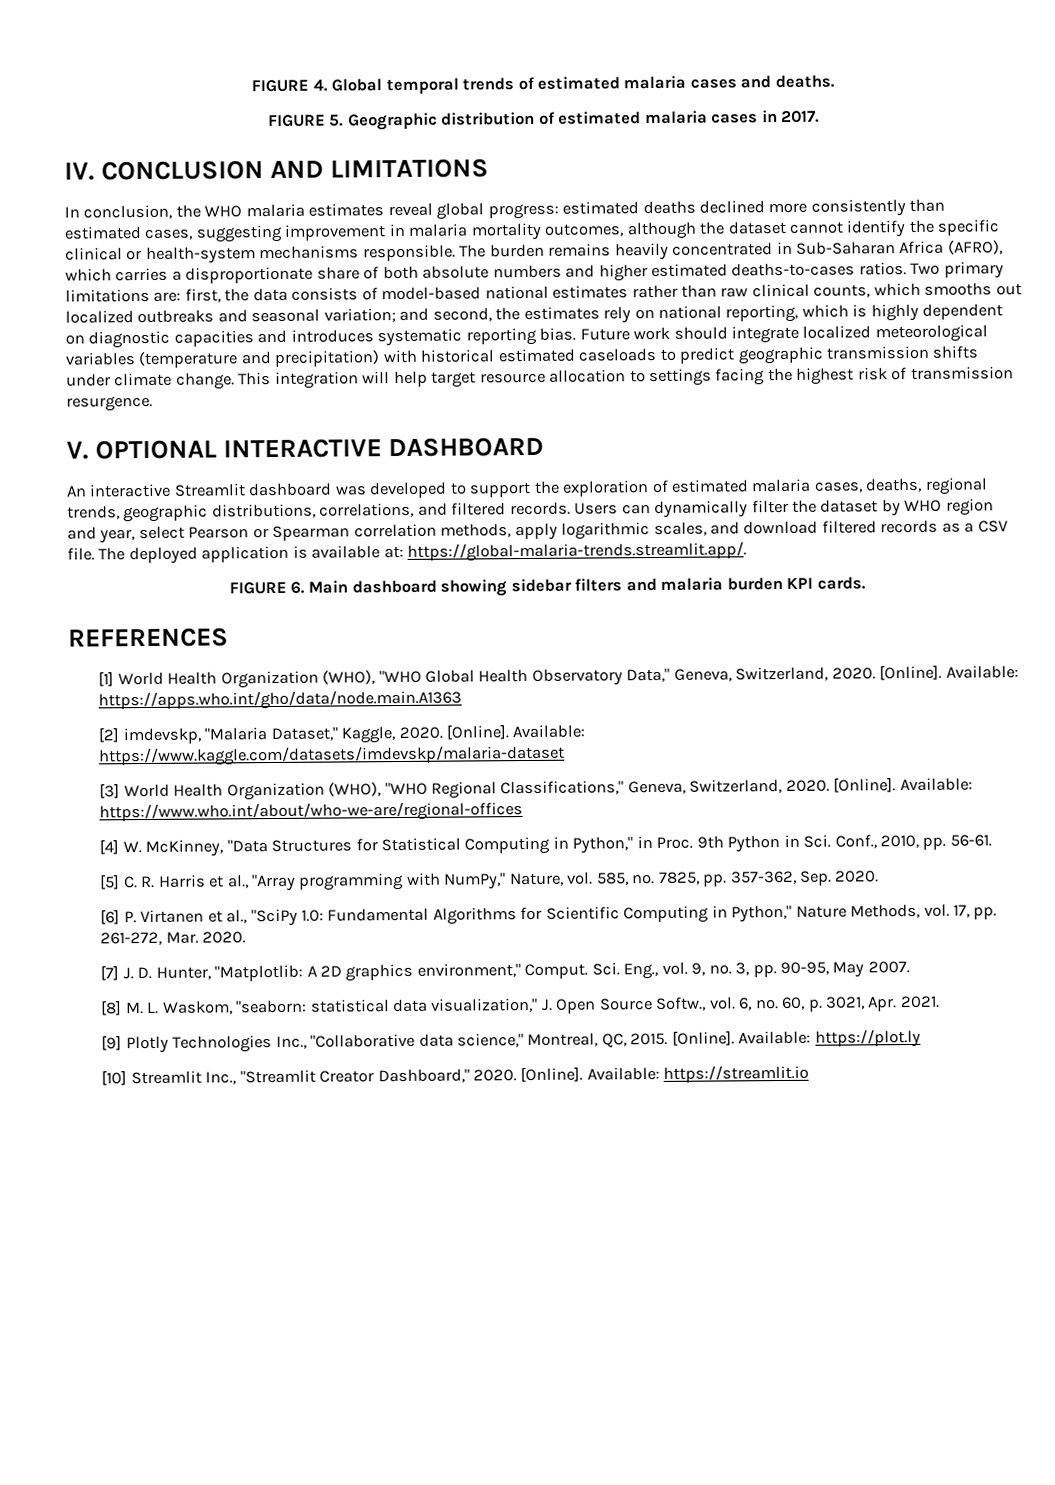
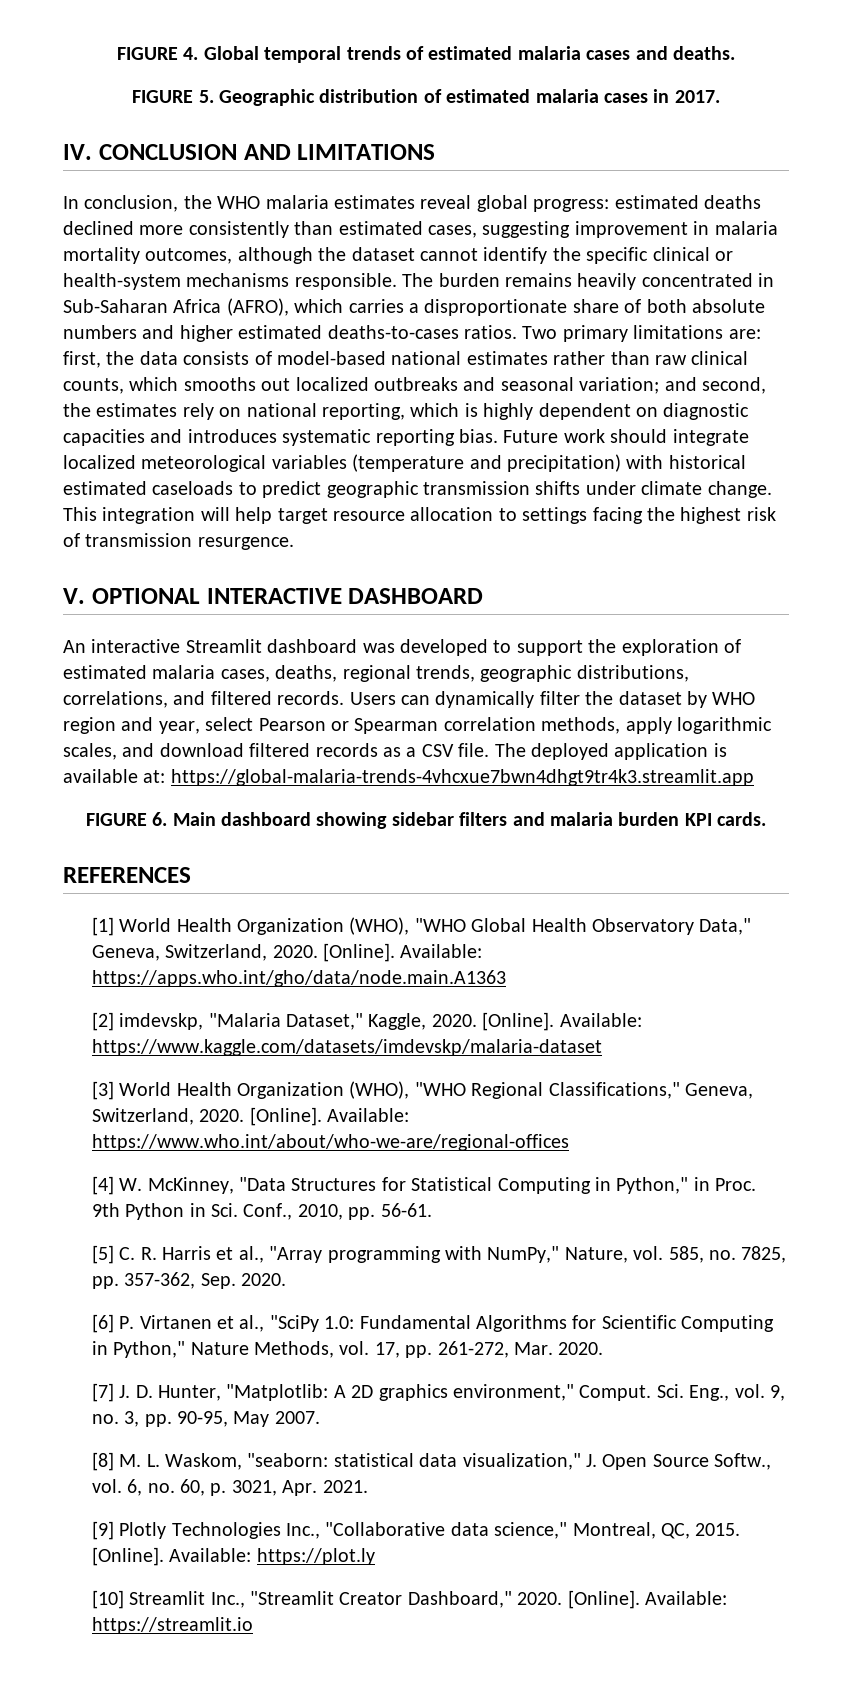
[407,541,748,562] https://global-malaria-trends.streamlit.app/. -> [170,769,754,786] https://global-malaria-trends-4vhcxue7bwn4dhgt9tr4k3.streamlit.app

